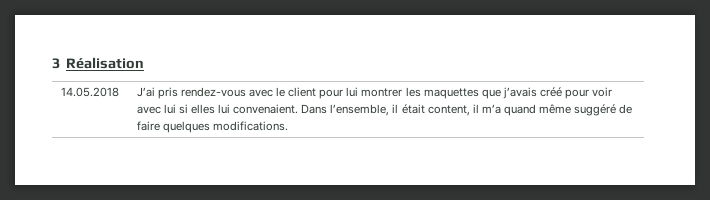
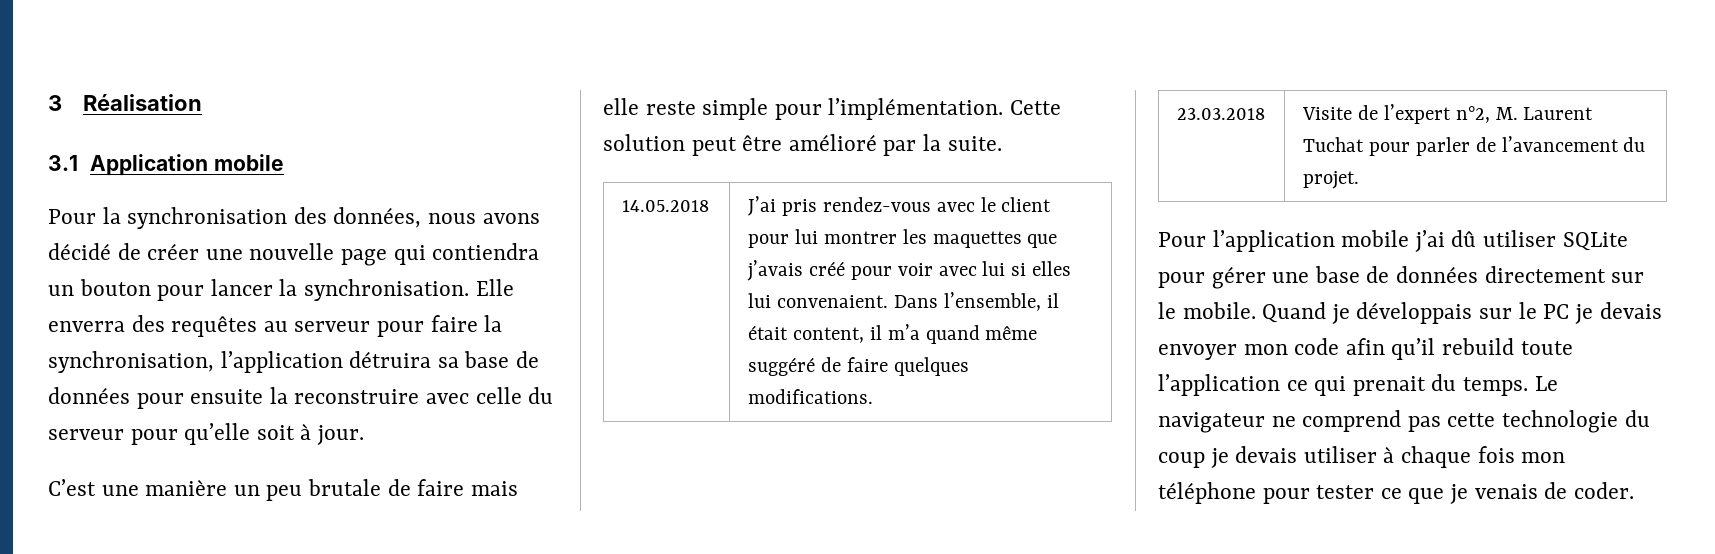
(144, 63) none -> [48,154,284,176] [48,207,540,229] [48,243,540,266] [48,279,514,301] [48,315,503,337] [48,351,540,373] [48,387,554,409] [48,423,365,445] [48,479,518,501] [603,98,1062,120] [603,134,1002,156] // 3.1 Application mobile // Pour la synchronisation des données, nous avons décidé de créer une nouvelle page qui contiendra un bouton pour lancer la synchronisation. Elle enverra des requêtes au serveur pour faire la synchronisation, l’application détruira sa base de données pour ensuite la reconstruire avec celle du serveur pour qu’elle soit à jour. // C’est une manière un peu brutale de faire mais elle reste simple pour l’implémentation. Cette solution peut être amélioré par la suite.
(288, 126) none -> [1176,108,1265,120] [1301,104,1594,124] [1302,136,1646,156] [1302,171,1359,189] [1158,230,1628,252] [1158,266,1645,289] [1158,302,1662,324] [1158,338,1573,360] [1158,374,1558,396] [1158,410,1650,433] [1158,446,1566,468] [1158,482,1634,504] // 23.03.2018 | Visite de l’expert n°2, M. Laurent Tuchat pour parler de l’avancement du projet. // Pour l’application mobile j’ai dû utiliser SQLite pour gérer une base de données directement sur le mobile. Quand je développais sur le PC je devais envoyer mon code afin qu’il rebuild toute l’application ce qui prenait du temps. Le navigateur ne comprend pas cette technologie du coup je devais utiliser à chaque fois mon téléphone pour tester ce que je venais de coder.

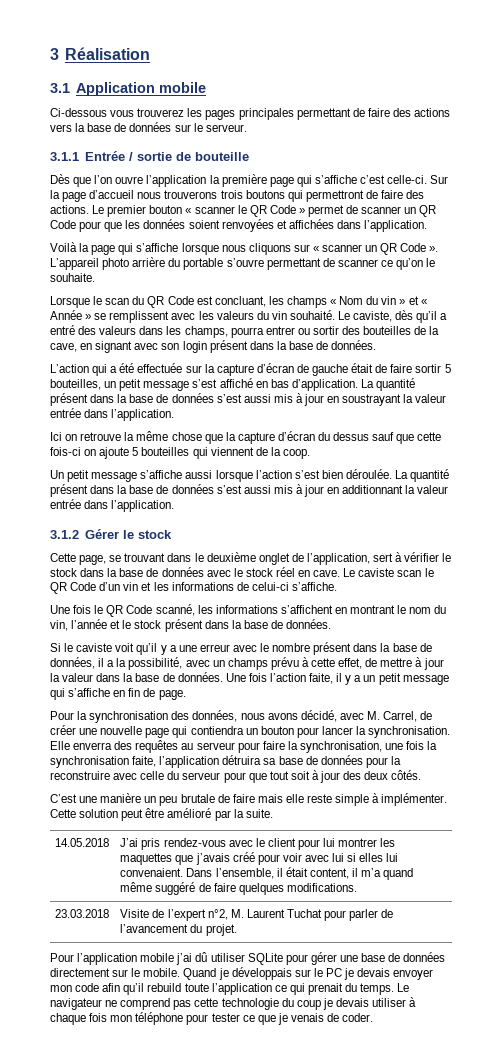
(284, 162) none -> [50,108,451,120] [50,122,247,132] [50,151,249,161] [50,174,449,187] [50,190,425,202] [50,205,437,217] [50,219,428,232] [50,242,439,255] [50,257,436,270] [50,273,95,282] [50,296,427,308] [50,310,448,323] [50,325,440,338] [50,340,377,353] [50,363,451,376] [50,378,416,391] [50,393,447,406] [50,408,175,421] [50,431,442,444] [50,447,310,459] [50,469,450,482] [50,484,449,497] [50,499,175,512] [50,529,172,539] [50,552,452,565] [50,567,434,577] [50,582,337,594] [50,604,447,617] [50,619,332,632] [50,642,432,655] [50,657,444,670] [50,672,449,685] [50,688,186,700] // Ci-dessous vous trouverez les pages principales permettant de faire des actions vers la base de données sur le serveur. // 3.1.1 Entrée / sortie de bouteille // Dès que l’on ouvre l’application la première page qui s’affiche c’est celle-ci. Sur la page d’accueil nous trouverons trois boutons qui permettront de faire des actions. Le premier bouton « scanner le QR Code » permet de scanner un QR Code pour que les données soient renvoyées et affichées dans l’application. // Voilà la page qui s’affiche lorsque nous cliquons sur « scanner un QR Code ». L’appareil photo arrière du portable s’ouvre permettant de scanner ce qu’on le souhaite. // Lorsque le scan du QR Code est concluant, les champs « Nom du vin » et « Année » se remplissent avec les valeurs du vin souhaité. Le caviste, dès qu’il a entré des valeurs dans les champs, pourra entrer ou sortir des bouteilles de la cave, en signant avec son login présent dans la base de données. // L’action qui a été effectuée sur la capture d’écran de gauche était de faire sortir 5 bouteilles, un petit message s’est affiché en bas d’application. La quantité présent dans la base de données s’est aussi mis à jour en soustrayant la valeur entrée dans l’application. // Ici on retrouve la même chose que la capture d’écran du dessus sauf que cette fois-ci on ajoute 5 bouteilles qui viennent de la coop. // Un petit message s’affiche aussi lorsque l’action s’est bien déroulée. La quantité présent dans la base de données s’est aussi mis à jour en additionnant la valeur entrée dans l’application. // 3.1.2 Gérer le stock // Cette page, se trouvant dans le deuxième onglet de l’application, sert à vérifier le stock dans la base de données avec le stock réel en cave. Le caviste scan le QR Code d’un vin et les informations de celui-ci s’affiche. // Une fois le QR Code scanné, les informations s’affichent en montrant le nom du vin, l’année et le stock présent dans la base de données. // Si le caviste voit qu’il y a une erreur avec le nombre présent dans la base de données, il a la possibilité, avec un champs prévu à cette effet, de mettre à jour la valeur dans la base de données. Une fois l’action faite, il y a un petit message qui s’affiche en fin de page.
[48,243,111,260] décidé -> [300,710,418,722] décidé, avec M. Carrel,
(214, 362) none -> [385,741,438,750] [50,756,157,768] une fois la synchronisation faite,
[190,389,264,404] ensuite -> (388, 762) none
[184,423,365,445] qu’elle soit à jour. -> [248,770,422,783] que tout soit à jour des deux côtés.
[774,98,1004,120] pour l’implémentation. -> [372,793,448,806] à implémenter.

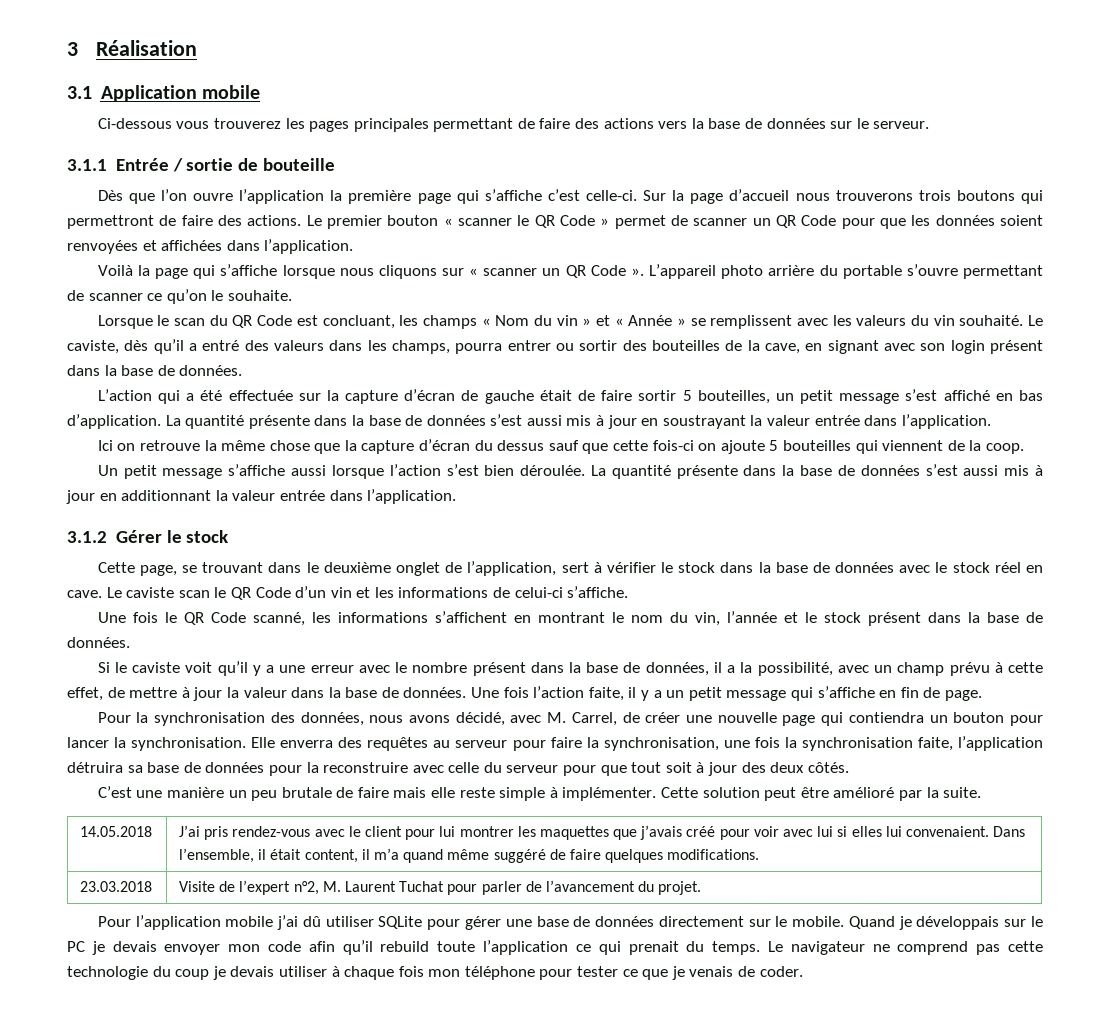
[50,393,88,406] présent -> [248,415,310,429] présente
[50,484,88,497] présent -> [676,465,738,479] présente
[227,658,268,670] champs -> [897,662,945,676] champ

